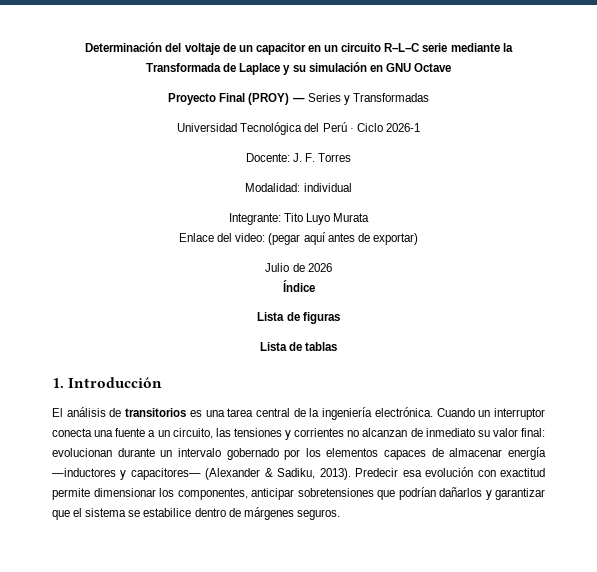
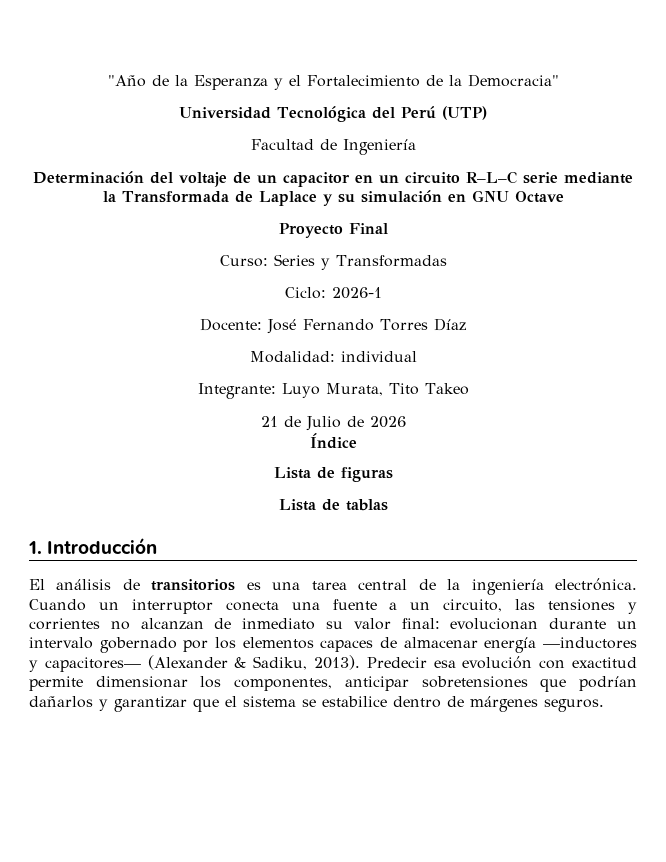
(85, 47) none -> [107,74,559,90] [179,106,487,122] [250,139,416,155] "Año de la Esperanza y el Fortalecimiento de la Democracia" // Universidad Tecnológica del Perú (UTP) // Facultad de Ingeniería //
[248,93,305,105] (PROY) — -> [219,255,268,267] // Curso:
[177,122,383,135] Universidad Tecnológica del Perú · Ciclo -> [284,287,326,299] Ciclo:
[292,153,316,162] J. F. -> [267,319,375,334] José Fernando
(352, 157) none -> [433,318,466,331] Díaz
[283,213,370,225] [179,232,418,245] Tito Luyo Murata // Enlace del video: (pegar aquí antes de exportar) // -> [281,383,469,398] [260,416,301,427] Luyo Murata, Tito Takeo // 21 de

